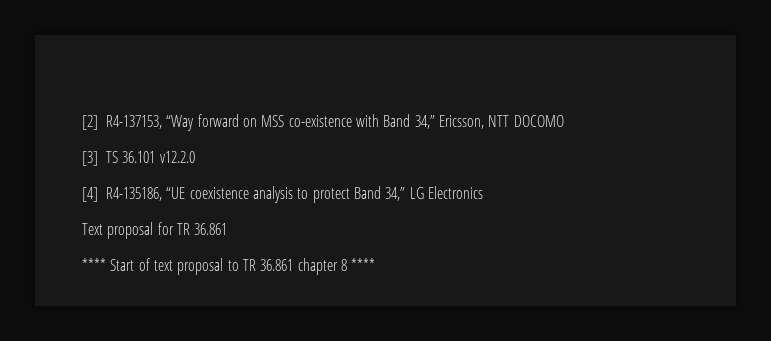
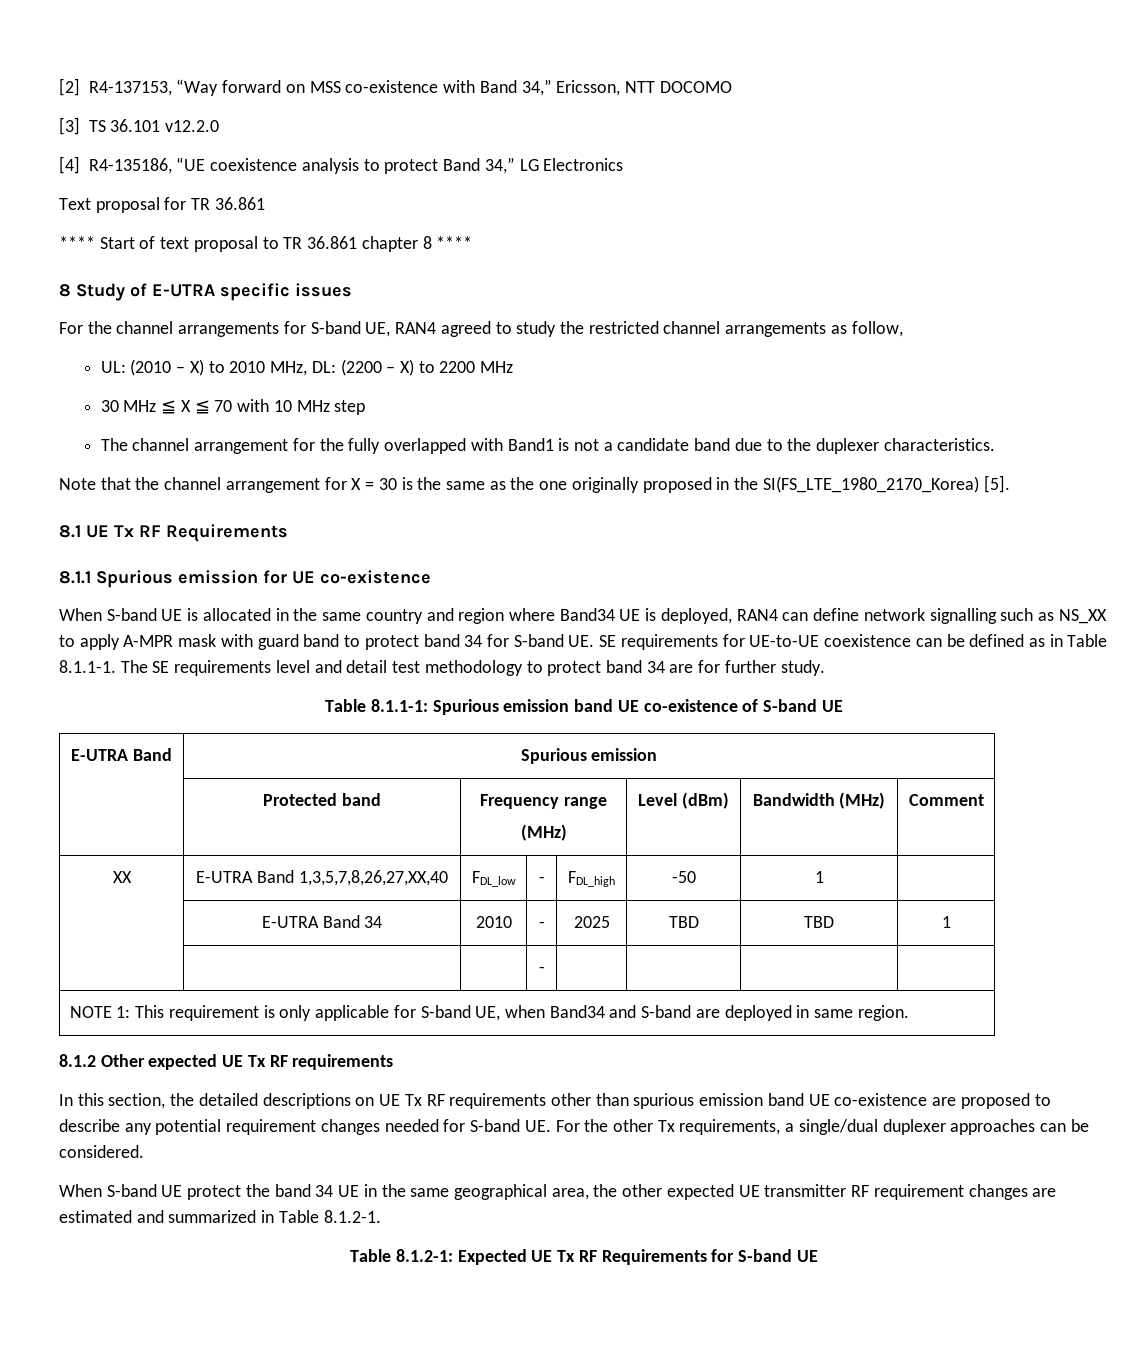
(376, 264) none -> [59,283,352,301] [59,321,903,337] [100,359,514,376] [100,399,366,415] [100,438,995,454] [59,475,1010,493] [59,524,288,542] [59,570,431,588] [59,608,1107,624] [59,634,1108,650] [59,660,825,676] [325,699,843,715] [71,748,172,761] [520,748,658,764] [263,793,381,806] [480,794,607,809] [520,824,567,841] [638,792,729,809] [752,792,886,809] [908,794,984,806] [112,871,132,883] [196,870,448,886] [471,871,516,887] [538,876,545,883] [568,871,615,887] [671,871,696,883] [814,871,824,883] [261,915,383,928] [475,916,512,928] [538,921,545,928] [573,916,610,928] [668,916,699,928] [804,916,834,928] [941,916,951,928] [538,966,545,973] [69,1005,909,1021] [59,1054,394,1070] [59,1093,1051,1109] [59,1119,1089,1135] [59,1145,144,1158] [59,1184,1057,1200] [59,1210,381,1223] [350,1249,818,1265] // 8 Study of E-UTRA specific issues // For the channel arrangements for S-band UE, RAN4 agreed to study the restricted channel arrangements as follow, // UL: (2010 – X) to 2010 MHz, DL: (2200 – X) to 2200 MHz // 30 MHz ≦ X ≦ 70 with 10 MHz step // The channel arrangement for the fully overlapped with Band1 is not a candidate band due to the duplexer characteristics. // Note that the channel arrangement for X = 30 is the same as the one originally proposed in the SI(FS_LTE_1980_2170_Korea) [5]. // 8.1 UE Tx RF Requirements // 8.1.1 Spurious emission for UE co-existence // When S-band UE is allocated in the same country and region where Band34 UE is deployed, RAN4 can define network signalling such as NS_XX to apply A-MPR mask with guard band to protect band 34 for S-band UE. SE requirements for UE-to-UE coexistence can be defined as in Table 8.1.1-1. The SE requirements level and detail test methodology to protect band 34 are for further study. // Table 8.1.1-1: Spurious emission band UE co-existence of S-band UE // E-UTRA Band | Spurious emission // | Protected band | Frequency range // (MHz) | Level (dBm) | Bandwidth (MHz) | Comment // XX | E-UTRA Band 1,3,5,7,8,26,27,XX,40 | FDL_low | - | FDL_high | -50 | 1 | // | E-UTRA Band 34 | 2010 | - | 2025 | TBD | TBD | 1 // | | | - | | | | // NOTE 1: This requirement is only applicable for S-band UE, when Band34 and S-band are deployed in same region. // 8.1.2 Other expected UE Tx RF requirements // In this section, the detailed descriptions on UE Tx RF requirements other than spurious emission band UE co-existence are proposed to describe any potential requirement changes needed for S-band UE. For the other Tx requirements, a single/dual duplexer approaches can be considered. // When S-band UE protect the band 34 UE in the same geographical area, the other expected UE transmitter RF requirement changes are estimated and summarized in Table 8.1.2-1. // Table 8.1.2-1: Expected UE Tx RF Requirements for S-band UE

